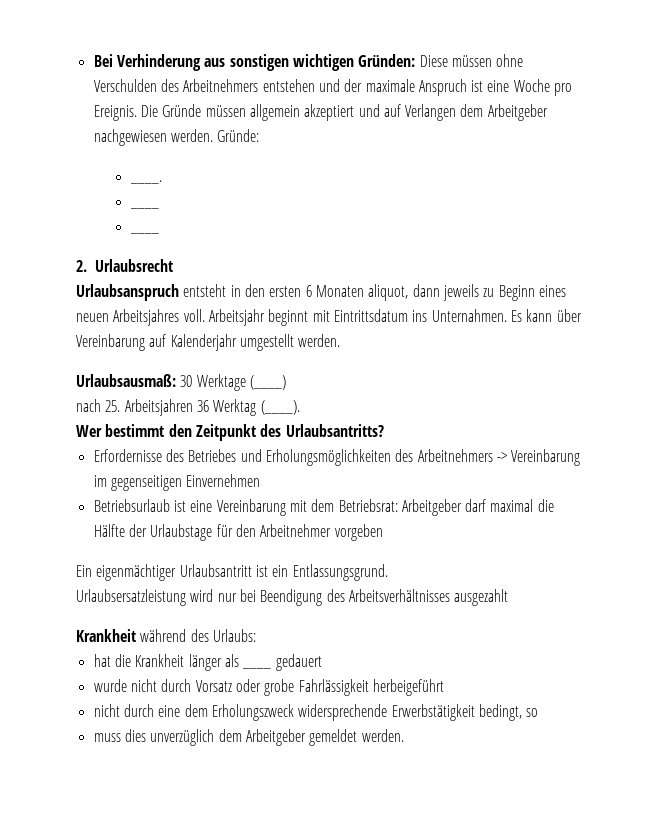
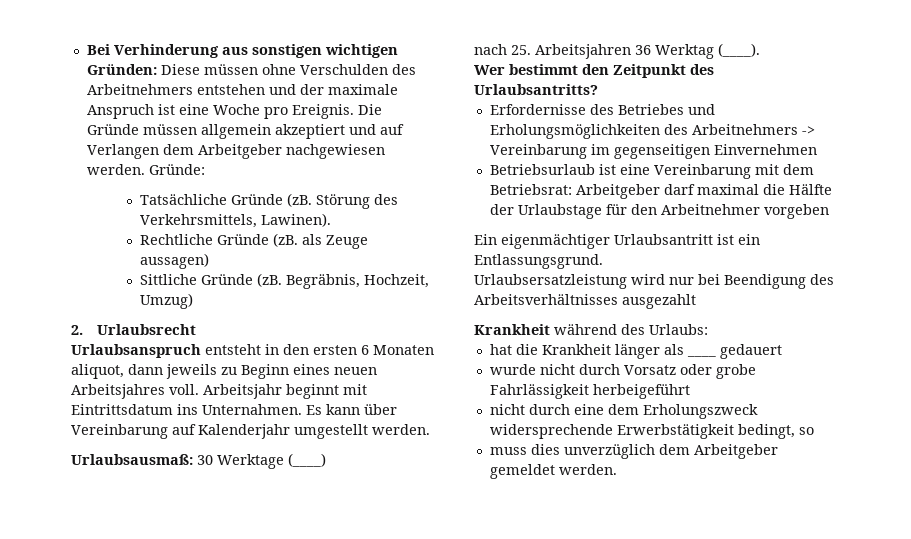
[129,180,162,184] [129,207,159,209] [129,232,159,234] ____. // ____ // ____ -> [139,193,398,209] [139,213,331,228] [139,233,368,249] [139,253,209,269] [139,273,429,289] [139,293,193,309] Tatsächliche Gründe (zB. Störung des Verkehrsmittels, Lawinen). // Rechtliche Gründe (zB. als Zeuge aussagen) // Sittliche Gründe (zB. Begräbnis, Hochzeit, Umzug)

